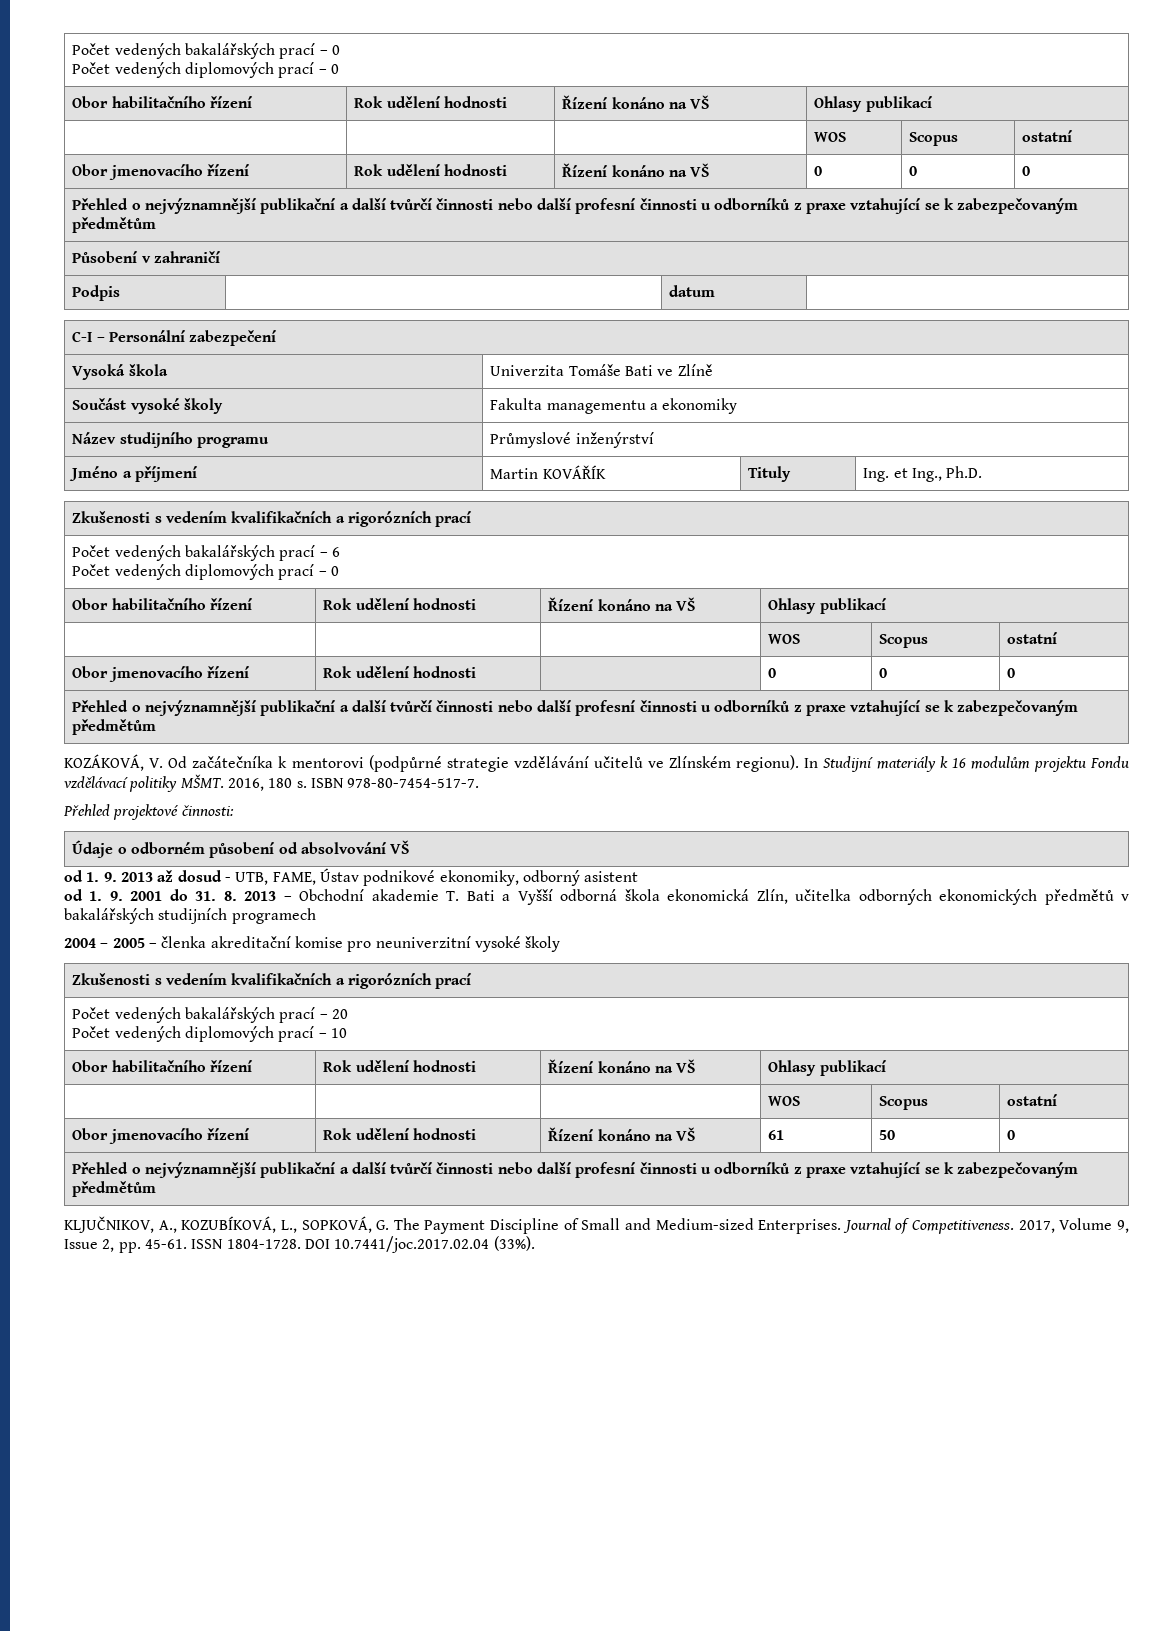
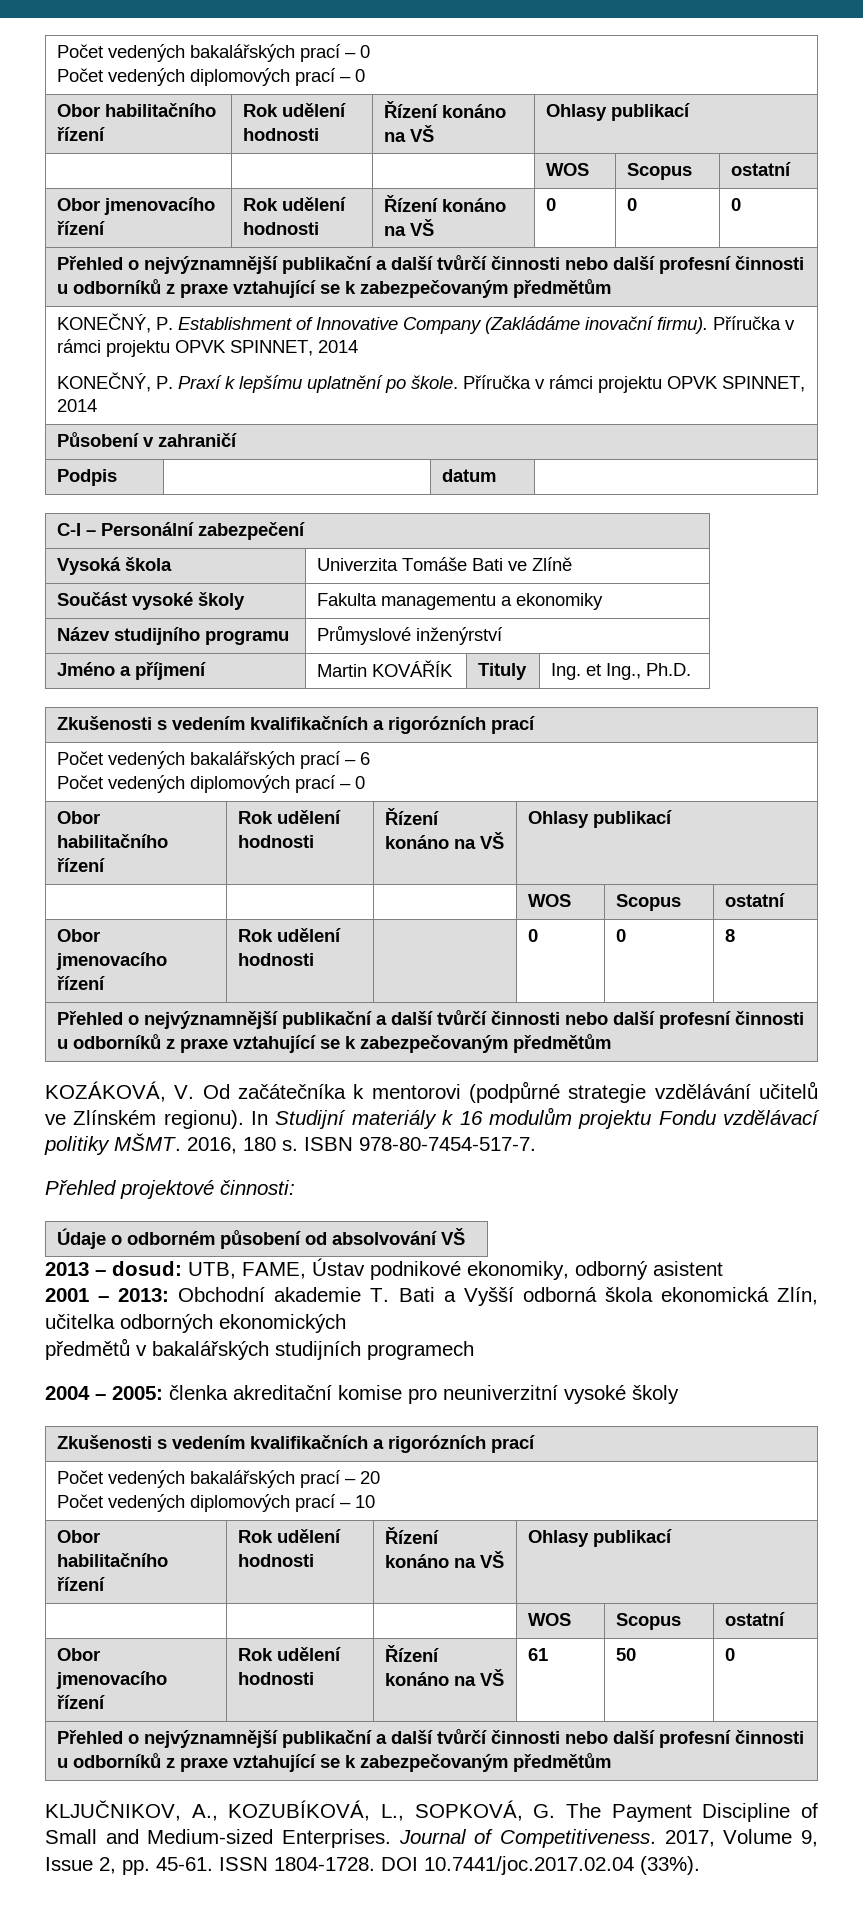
(157, 225) none -> [57,313,796,334] [57,339,359,357] [57,372,806,393] [57,399,98,412] // KONEČNÝ, P. Establishment of Innovative Company (Zakládáme inovační firmu). Příručka v rámci projektu OPVK SPINNET, 2014 // KONEČNÝ, P. Praxí k lepšímu uplatnění po škole. Příručka v rámci projektu OPVK SPINNET, 2014
[1007,668,1016,678] 0 -> [725,929,736,942] 8
[64,870,231,882] od 1. 9. 2013 až dosud - -> [45,1261,182,1276] 2013 – dosud:
[64,889,292,901] od 1. 9. 2001 do 31. 8. 2013 – -> [45,1288,170,1302] 2001 – 2013:
(1038, 897) none -> (346, 1323) //
[112,938,157,948] 2005 – -> [112,1386,163,1400] 2005:

